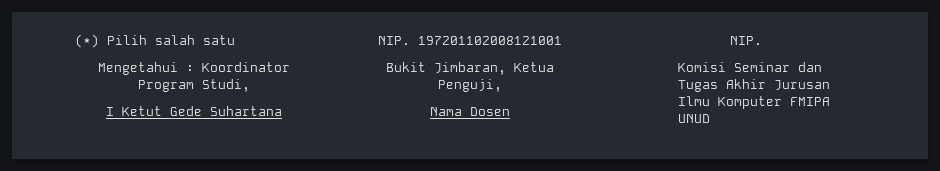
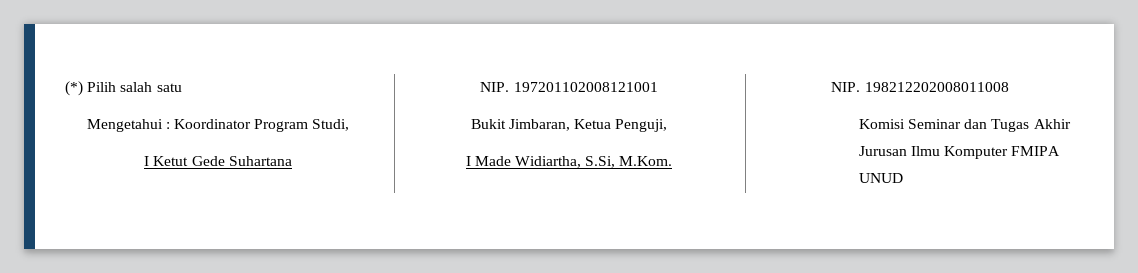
[430,107,510,116] [730,36,762,45] Nama Dosen // NIP. -> [465,156,673,168] [831,82,1009,92] I Made Widiartha, S.Si, M.Kom. // NIP. 198212202008011008

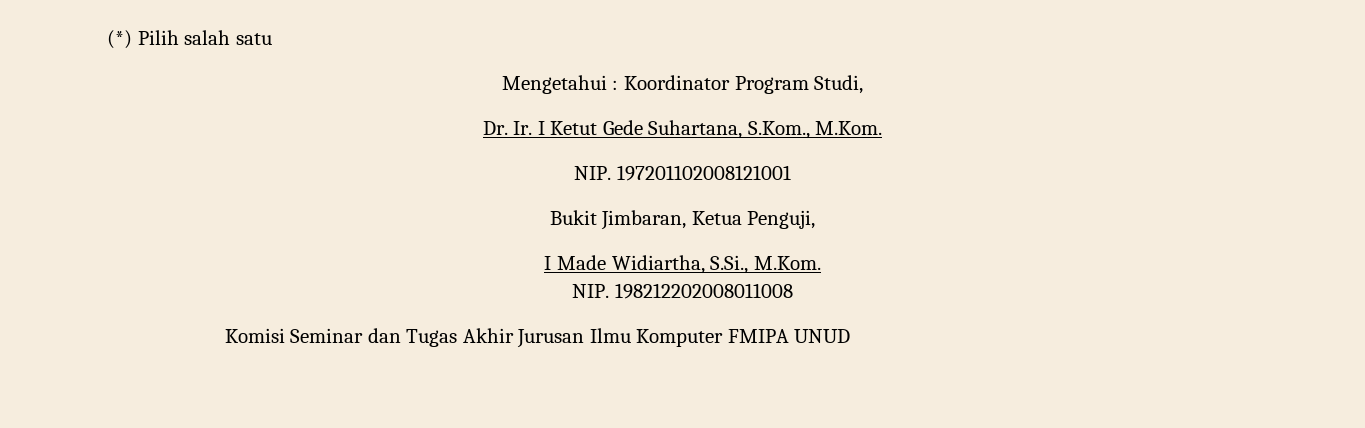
(350, 125) none -> [482,121,533,135] Dr. Ir.
[228,156,292,166] Suhartana -> [648,120,883,139] Suhartana, S.Kom., M.Kom.
[585,156,616,168] S.Si, -> [710,255,749,274] S.Si.,

